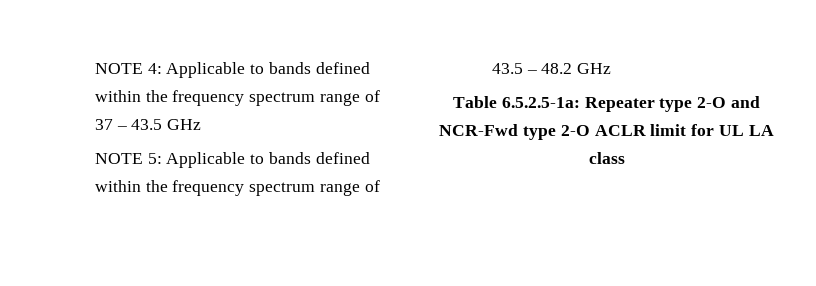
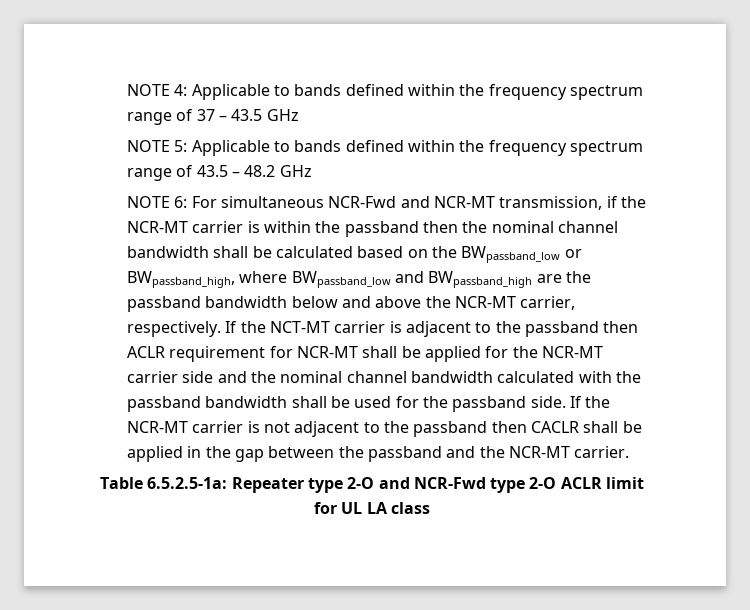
(612, 68) none -> [127,196,646,210] [127,221,618,237] [127,246,582,263] [127,271,591,288] [127,296,576,312] [127,321,639,337] [127,346,603,362] [127,371,641,383] [127,396,611,412] [127,421,642,437] [127,446,630,462] // NOTE 6: For simultaneous NCR-Fwd and NCR-MT transmission, if the NCR-MT carrier is within the passband then the nominal channel bandwidth shall be calculated based on the BWpassband_low or BWpassband_high, where BWpassband_low and BWpassband_high are the passband bandwidth below and above the NCR-MT carrier, respectively. If the NCT-MT carrier is adjacent to the passband then ACLR requirement for NCR-MT shall be applied for the NCR-MT carrier side and the nominal channel bandwidth calculated with the passband bandwidth shall be used for the passband side. If the NCR-MT carrier is not adjacent to the passband then CACLR shall be applied in the gap between the passband and the NCR-MT carrier.

